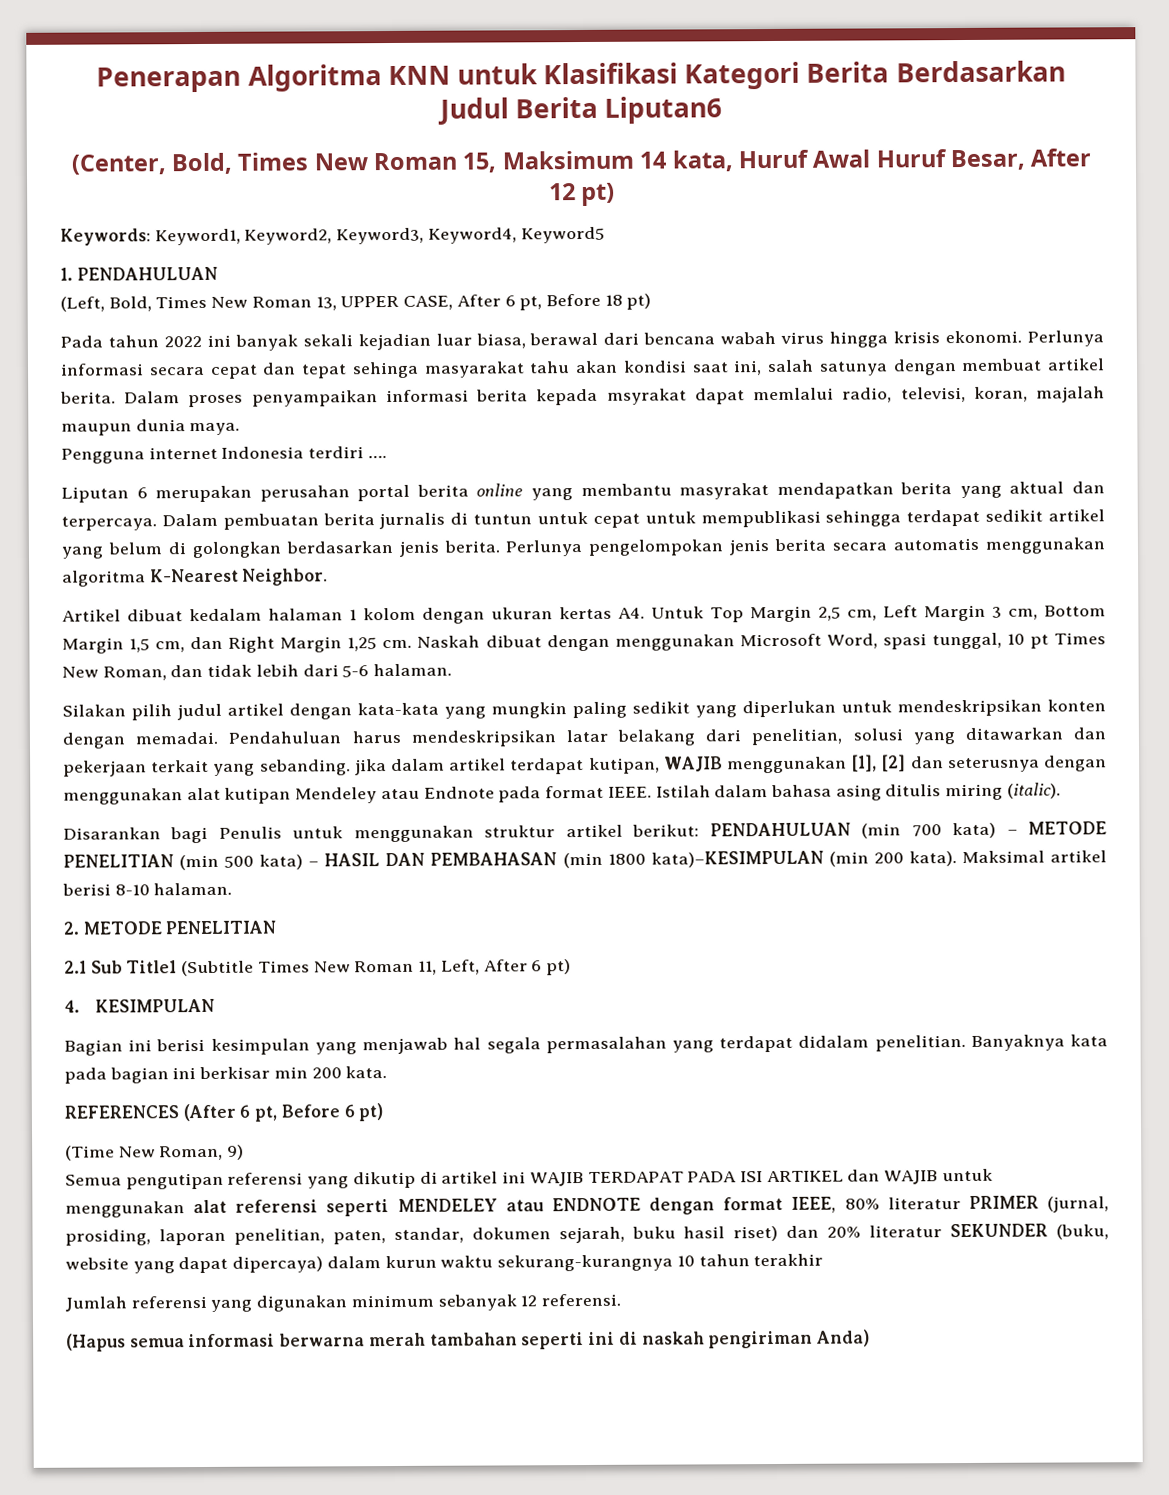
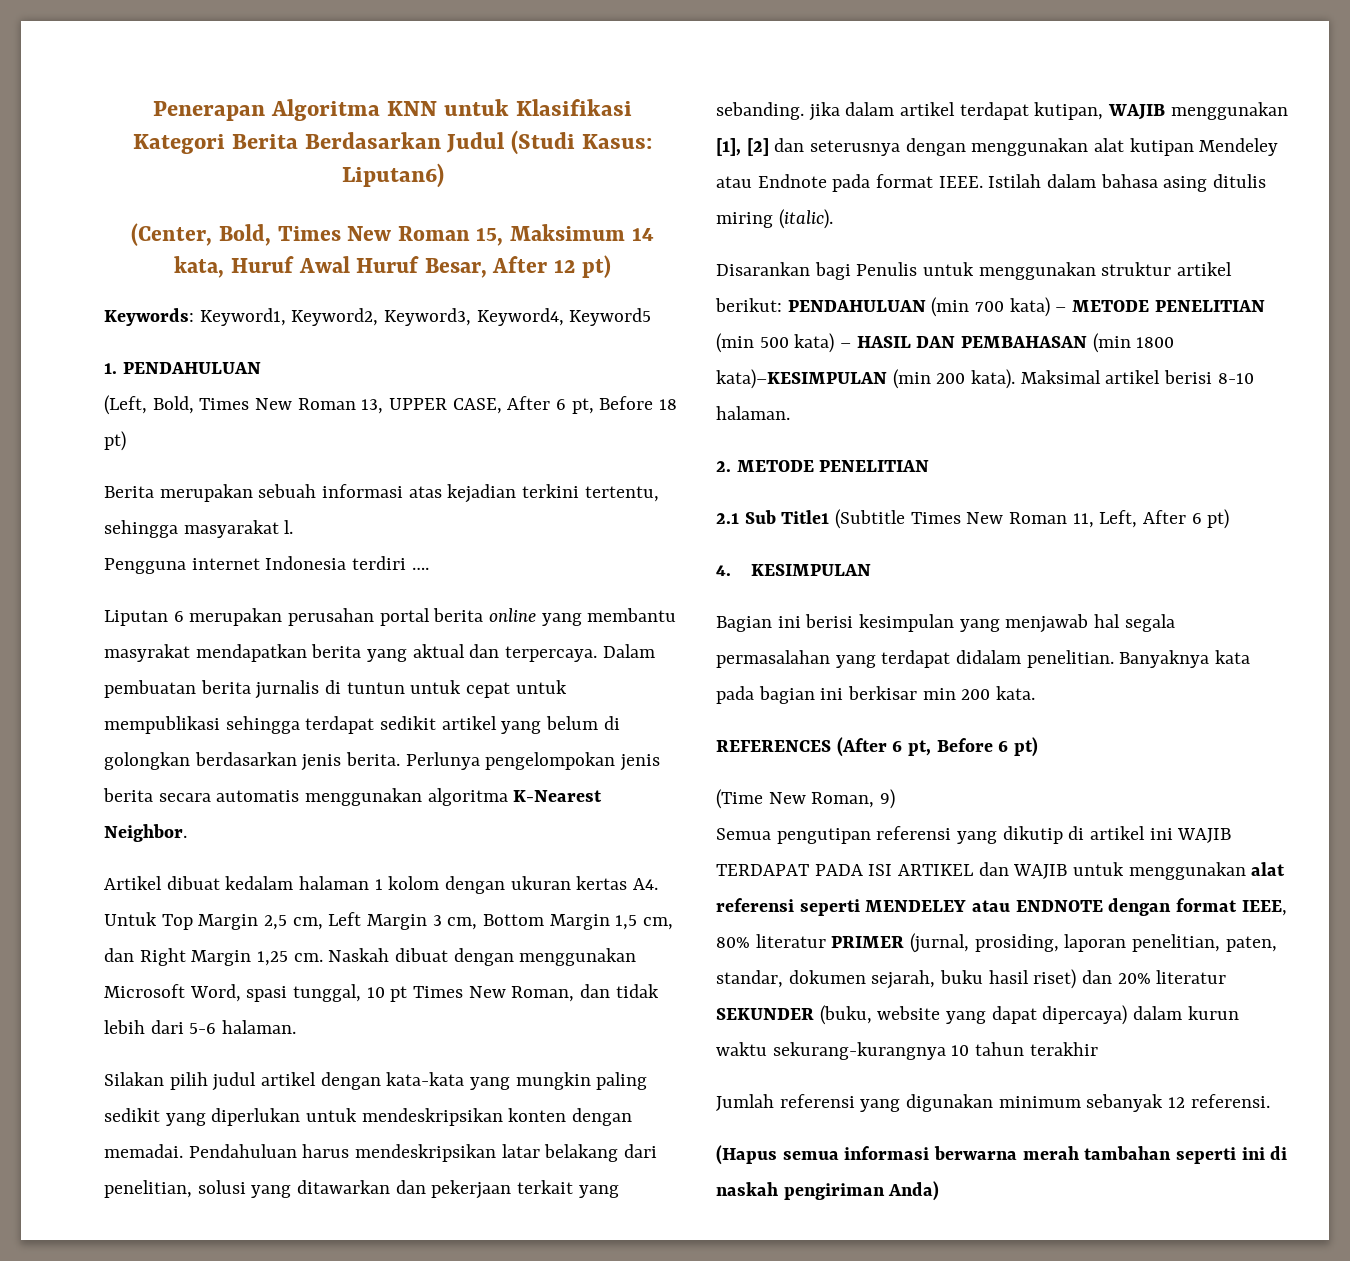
[515,96,723,124] Berita Liputan6 -> [511,130,653,155] [341,163,444,188] (Studi Kasus: Liputan6)
[60,330,1105,351] [60,358,1105,379] [60,386,1106,408] [61,419,241,436] Pada tahun 2022 ini banyak sekali kejadian luar biasa, berawal dari bencana wabah virus hingga krisis ekonomi. Perlunya informasi secara cepat dan tepat sehinga masyarakat tahu akan kondisi saat ini, salah satunya dengan membuat artikel berita. Dalam proses penyampaikan informasi berita kepada msyrakat dapat memlalui radio, televisi, koran, majalah maupun dunia maya. -> [104,484,659,503] [104,520,294,538] Berita merupakan sebuah informasi atas kejadian terkini tertentu, sehingga masyarakat l.

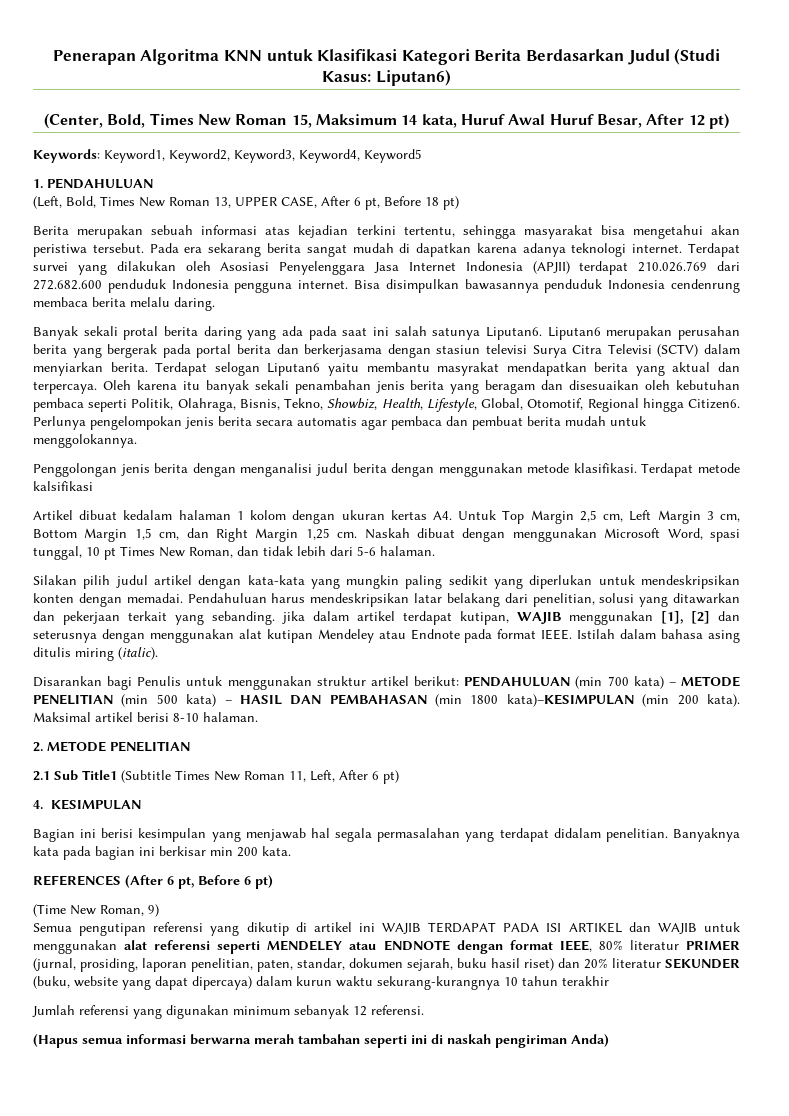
[284,520,294,534] [104,556,429,574] [104,608,582,626] l. // Pengguna internet Indonesia terdiri …. // Liputan 6 merupakan perusahan portal berita online yang -> [600,225,741,239] [33,243,741,257] [33,261,741,275] [33,279,740,293] [33,297,215,311] [33,326,740,340] [33,344,741,358] [33,362,359,376] bisa mengetahui akan peristiwa tersebut. Pada era sekarang berita sangat mudah di dapatkan karena adanya teknologi internet. Terdapat survei yang dilakukan oleh Asosiasi Penyelenggara Jasa Internet Indonesia (APJII) terdapat 210.026.769 dari 272.682.600 penduduk Indonesia pengguna internet. Bisa disimpulkan bawasannya penduduk Indonesia cendenrung membaca berita melalu daring. // Banyak sekali protal berita daring yang ada pada saat ini salah satunya Liputan6. Liputan6 merupakan perusahan berita yang bergerak pada portal berita dan berkerjasama dengan stasiun televisi Surya Citra Televisi (SCTV) dalam menyiarkan berita. Terdapat selogan Liputan6 yaitu
[602,644,655,658] [104,680,567,699] [104,716,620,734] [104,752,401,771] Dalam pembuatan berita jurnalis di tuntun untuk cepat untuk mempublikasi sehingga terdapat sedikit artikel yang belum di golongkan berdasarkan jenis berita. -> [102,380,741,394] [33,398,741,412] Oleh karena itu banyak sekali penambahan jenis berita yang beragam dan disesuaikan oleh kebutuhan pembaca seperti Politik, Olahraga, Bisnis, Tekno, Showbiz, Health, Lifestyle, Global, Otomotif, Regional hingga Citizen6.
[305,788,603,806] [104,824,187,842] menggunakan algoritma K-Nearest Neighbor. -> [361,416,646,430] [33,434,137,448] [33,463,741,477] [33,481,93,491] agar pembaca dan pembuat berita mudah untuk menggolokannya. // Penggolongan jenis berita dengan menganalisi judul berita dengan menggunakan metode klasifikasi. Terdapat metode kalsifikasi

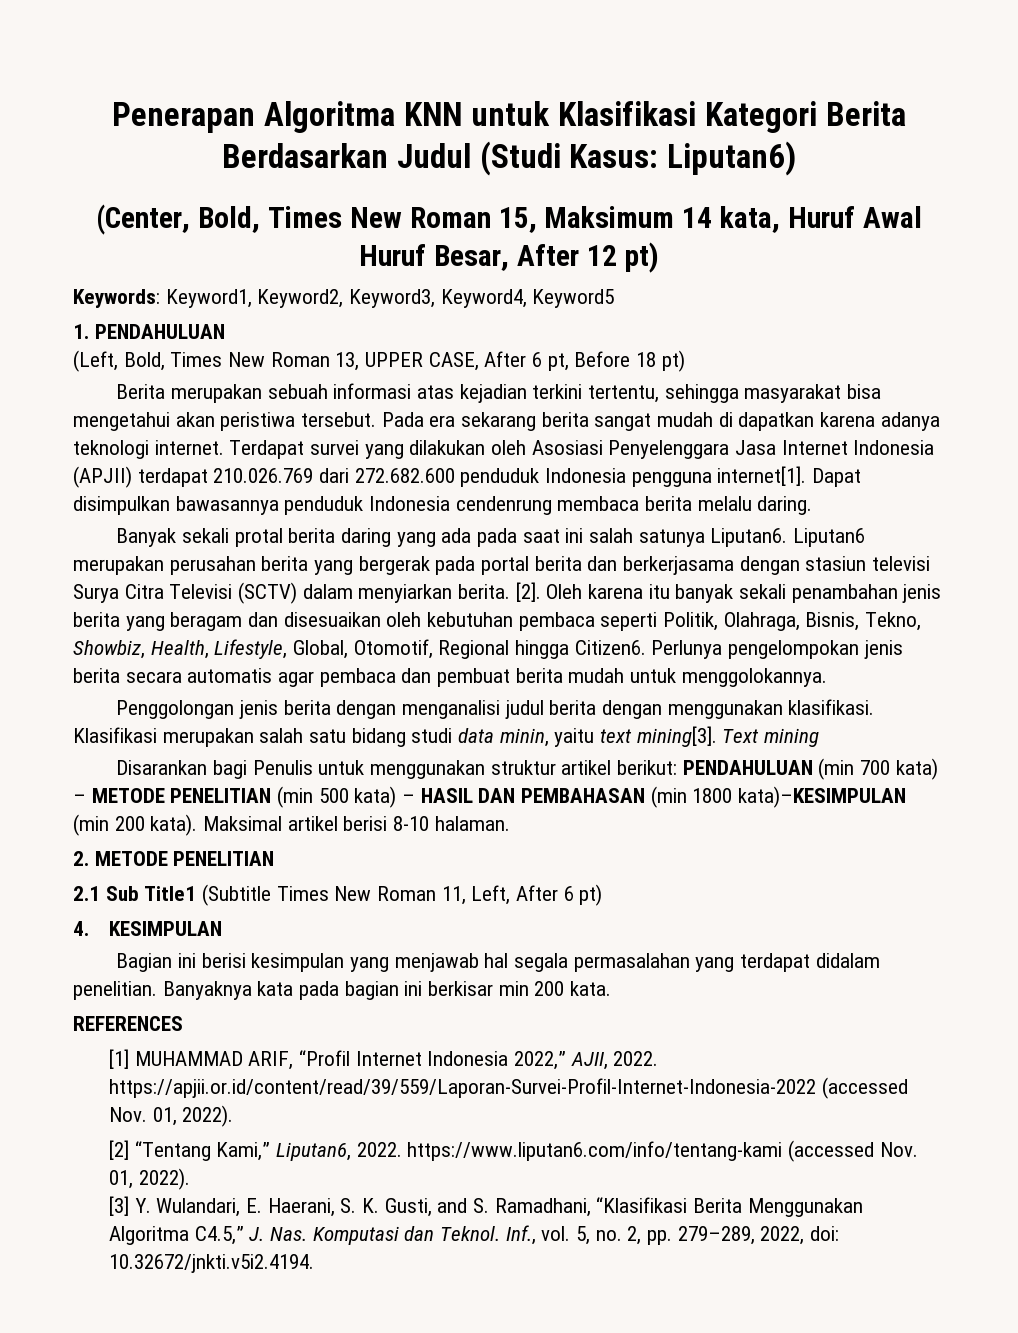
[298,280,381,289] internet. Bisa -> [717,466,862,487] internet[1]. Dapat
[155,362,741,376] [33,381,97,394] Terdapat selogan Liputan6 yaitu membantu masyrakat mendapatkan berita yang aktual dan terpercaya. -> [515,582,541,602] [2].
[527,463,741,477] [33,481,93,491] [33,510,740,524] [33,528,740,542] [33,546,435,560] [33,575,740,589] [33,593,741,607] [33,611,740,625] [33,629,741,643] [33,647,158,661] metode klasifikasi. Terdapat metode kalsifikasi // Artikel dibuat kedalam halaman 1 kolom dengan ukuran kertas A4. Untuk Top Margin 2,5 cm, Left Margin 3 cm, Bottom Margin 1,5 cm, dan Right Margin 1,25 cm. Naskah dibuat dengan menggunakan Microsoft Word, spasi tunggal, 10 pt Times New Roman, dan tidak lebih dari 5-6 halaman. // Silakan pilih judul artikel dengan kata-kata yang mungkin paling sedikit yang diperlukan untuk mendeskripsikan konten dengan memadai. Pendahuluan harus mendeskripsikan latar belakang dari penelitian, solusi yang ditawarkan dan pekerjaan terkait yang sebanding. jika dalam artikel terdapat kutipan, WAJIB menggunakan [1], [2] dan seterusnya dengan menggunakan alat kutipan Mendeley atau Endnote pada format IEEE. Istilah dalam bahasa asing ditulis miring (italic). -> [788,699,875,715] [73,726,820,747] klasifikasi. Klasifikasi merupakan salah satu bidang studi data minin, yaitu text mining[3]. Text mining
[125,875,273,889] [33,904,159,917] [33,922,740,936] [33,940,741,954] [33,958,740,972] [33,976,609,990] [32,1005,424,1019] [33,1034,609,1048] (After 6 pt, Before 6 pt) // (Time New Roman, 9) // Semua pengutipan referensi yang dikutip di artikel ini WAJIB TERDAPAT PADA ISI ARTIKEL dan WAJIB untuk menggunakan alat referensi seperti MENDELEY atau ENDNOTE dengan format IEEE, 80% literatur PRIMER (jurnal, prosiding, laporan penelitian, paten, standar, dokumen sejarah, buku hasil riset) dan 20% literatur SEKUNDER (buku, website yang dapat dipercaya) dalam kurun waktu sekurang-kurangnya 10 tahun terakhir // Jumlah referensi yang digunakan minimum sebanyak 12 referensi. // (Hapus semua informasi berwarna merah tambahan seperti ini di naskah pengiriman Anda) -> [108,1049,659,1070] [108,1077,908,1099] [108,1105,234,1127] [108,1140,918,1162] [108,1168,190,1190] [108,1196,863,1217] [108,1225,839,1245] [108,1254,314,1273] // [1] MUHAMMAD ARIF, “Profil Internet Indonesia 2022,” AJII, 2022. https://apjii.or.id/content/read/39/559/Laporan-Survei-Profil-Internet-Indonesia-2022 (accessed Nov. 01, 2022). // [2] “Tentang Kami,” Liputan6, 2022. https://www.liputan6.com/info/tentang-kami (accessed Nov. 01, 2022). // [3] Y. Wulandari, E. Haerani, S. K. Gusti, and S. Ramadhani, “Klasifikasi Berita Menggunakan Algoritma C4.5,” J. Nas. Komputasi dan Teknol. Inf., vol. 5, no. 2, pp. 279–289, 2022, doi: 10.32672/jnkti.v5i2.4194.

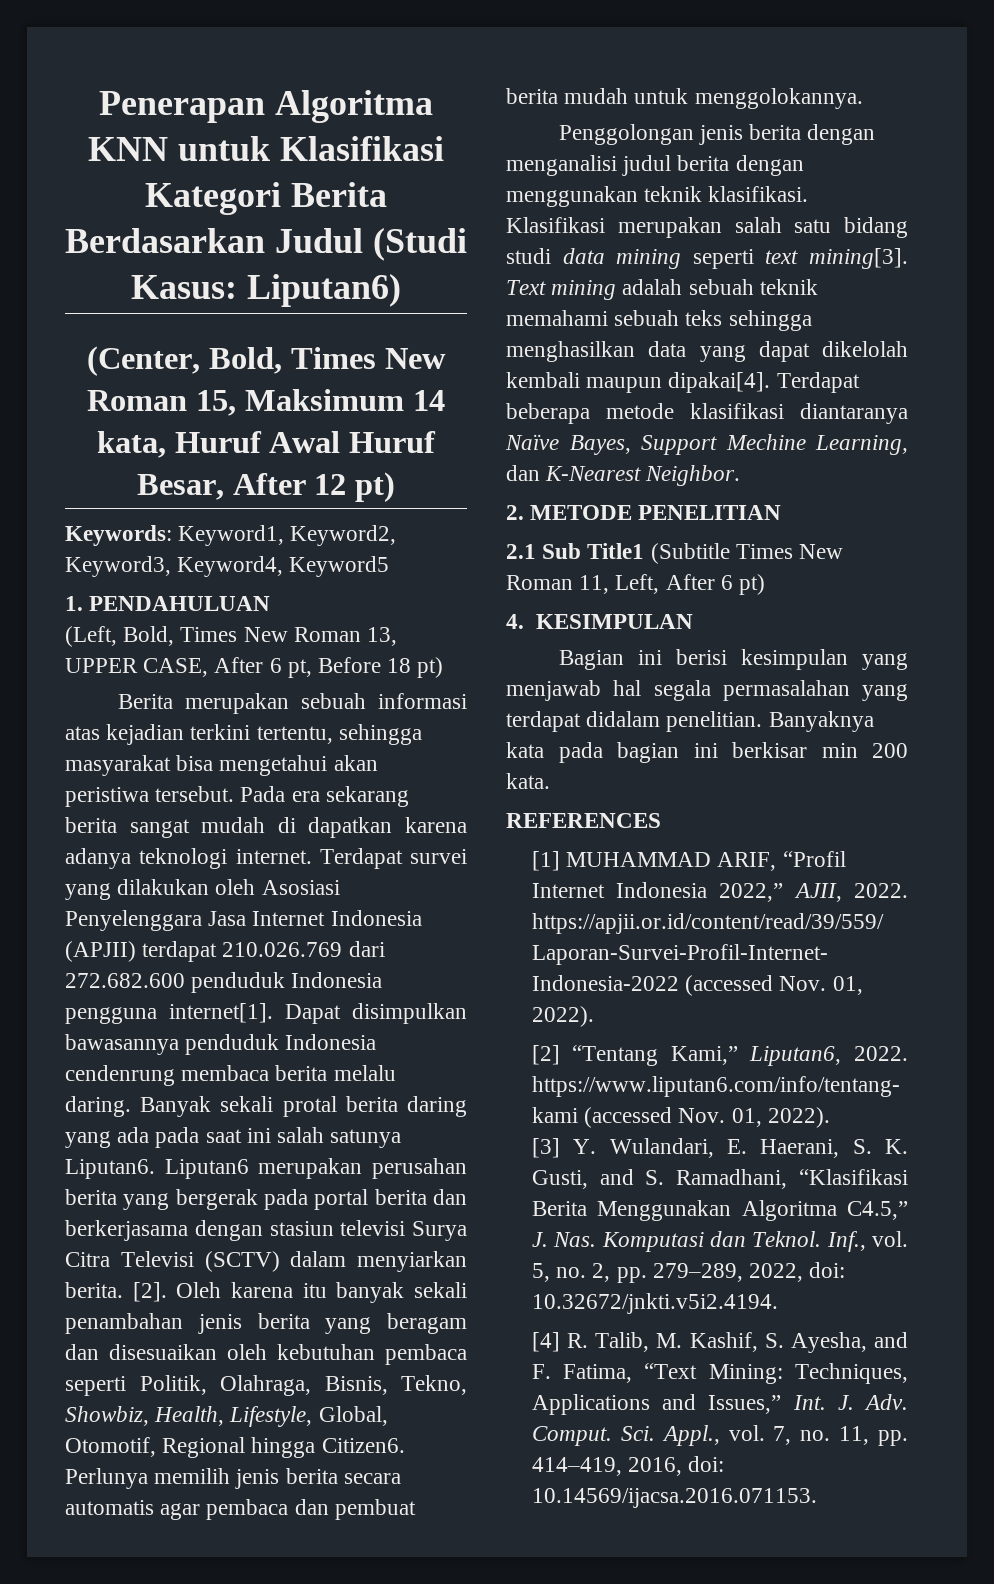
(813, 505) // -> (131, 1106) none
[728,640,860,659] pengelompokan -> [154,1468,231,1484] memilih
(783, 709) none -> [644,186,703,202] teknik
[499,728,595,747] minin, yaitu -> [616,249,754,269] mining seperti
[116,758,938,780] [73,786,907,808] [73,814,510,836] // Disarankan bagi Penulis untuk menggunakan struktur artikel berikut: PENDAHULUAN (min 700 kata) – METODE PENELITIAN (min 500 kata) – HASIL DAN PEMBAHASAN (min 1800 kata)–KESIMPULAN (min 200 kata). Maksimal artikel berisi 8-10 halaman. -> [622,279,818,295] [506,310,812,331] [506,341,908,362] [506,372,860,393] [506,403,908,424] [505,434,908,455] [506,465,741,486] adalah sebuah teknik memahami sebuah teks sehingga menghasilkan data yang dapat dikelolah kembali maupun dipakai[4]. Terdapat beberapa metode klasifikasi diantaranya Naïve Bayes, Support Mechine Learning, dan K-Nearest Neighbor.
(314, 1263) none -> [531,1332,908,1353] [531,1363,908,1384] [531,1394,908,1415] [531,1425,908,1446] [531,1456,725,1476] [531,1488,817,1508] // [4] R. Talib, M. Kashif, S. Ayesha, and F. Fatima, “Text Mining: Techniques, Applications and Issues,” Int. J. Adv. Comput. Sci. Appl., vol. 7, no. 11, pp. 414–419, 2016, doi: 10.14569/ijacsa.2016.071153.

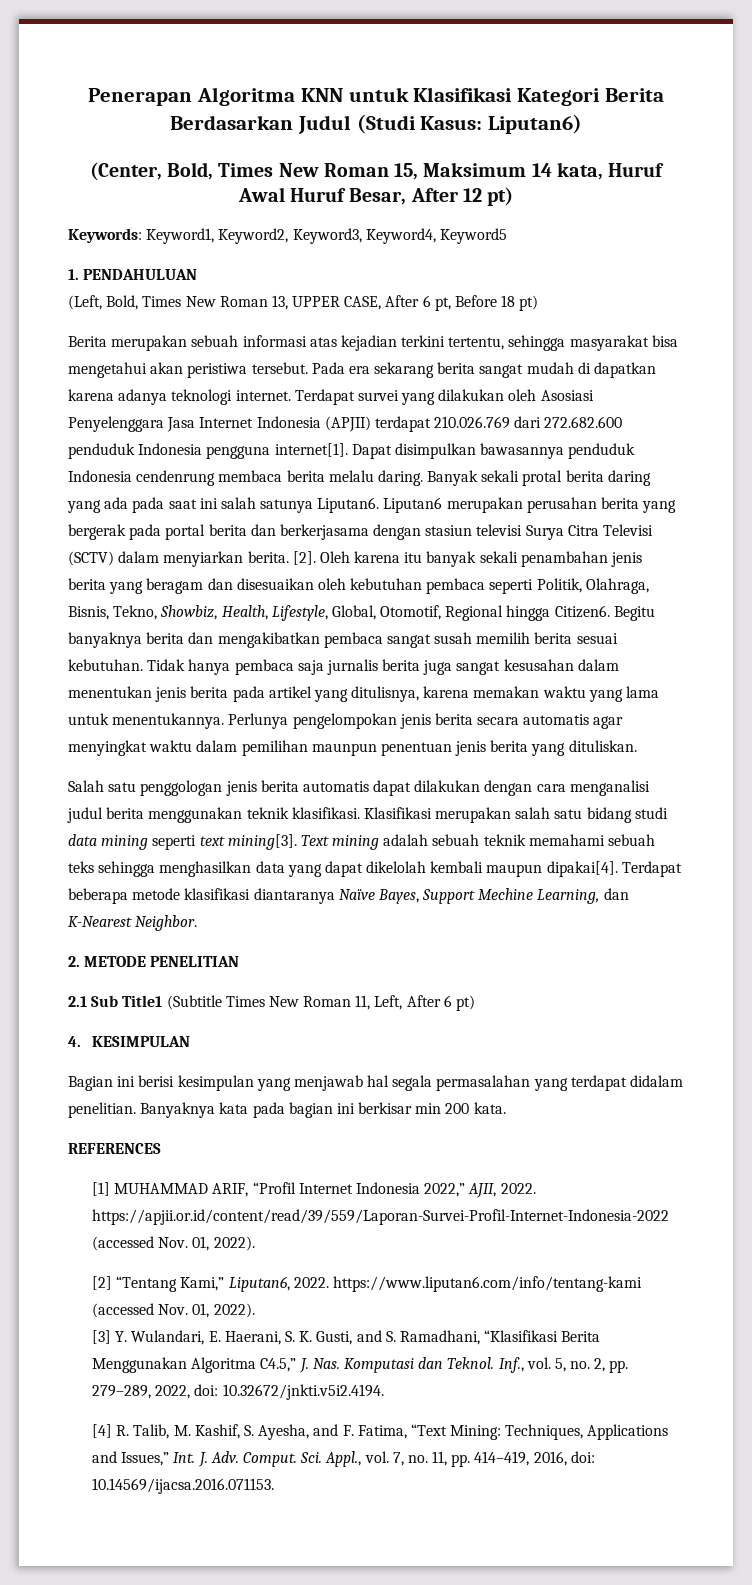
[65,1468,231,1489] Perlunya memilih -> [613,606,655,621] [68,632,618,648] [68,659,619,675] [68,686,660,702] [68,713,397,729] Begitu banyaknya berita dan mengakibatkan pembaca sangat susah memilih berita sesuai kebutuhan. Tidak hanya pembaca saja jurnalis berita juga sangat kesusahan dalam menentukan jenis berita pada artikel yang ditulisnya, karena memakan waktu yang lama untuk menentukannya. Perlunya pengelompokan
[206,1499,416,1520] [506,88,863,109] [558,124,876,145] pembaca dan pembuat berita mudah untuk menggolokannya. // Penggolongan jenis berita dengan -> [68,740,637,756] [68,780,566,796] menyingkat waktu dalam pemilihan maunpun penentuan jenis berita yang dituliskan. // Salah satu penggologan jenis berita automatis dapat dilakukan dengan cara
[735,155,804,176] dengan -> (145, 813) none

